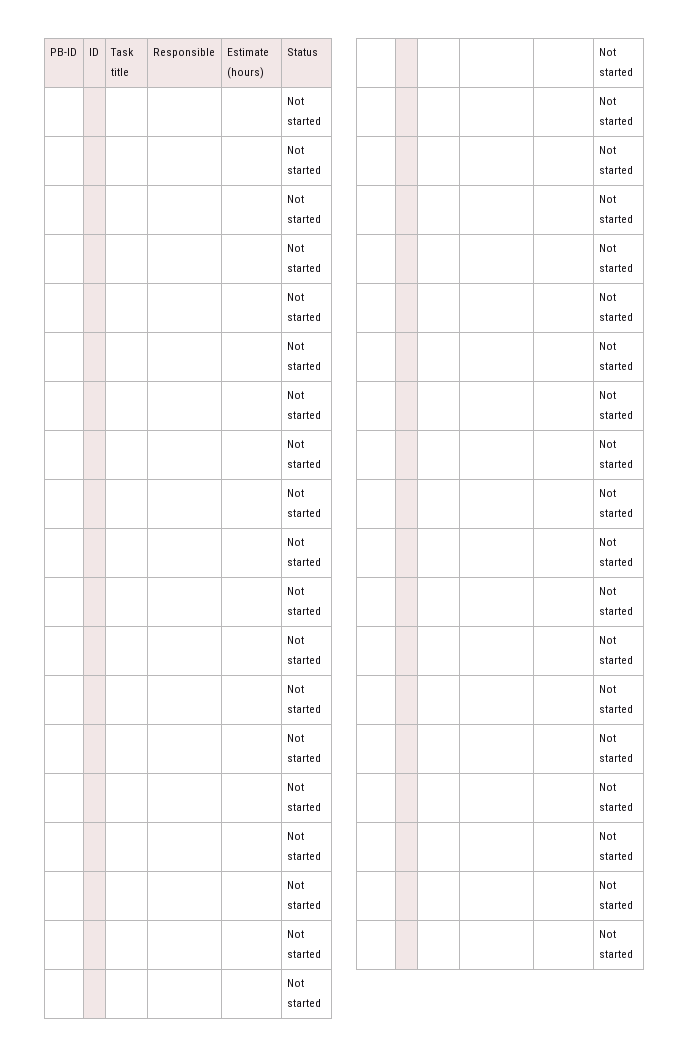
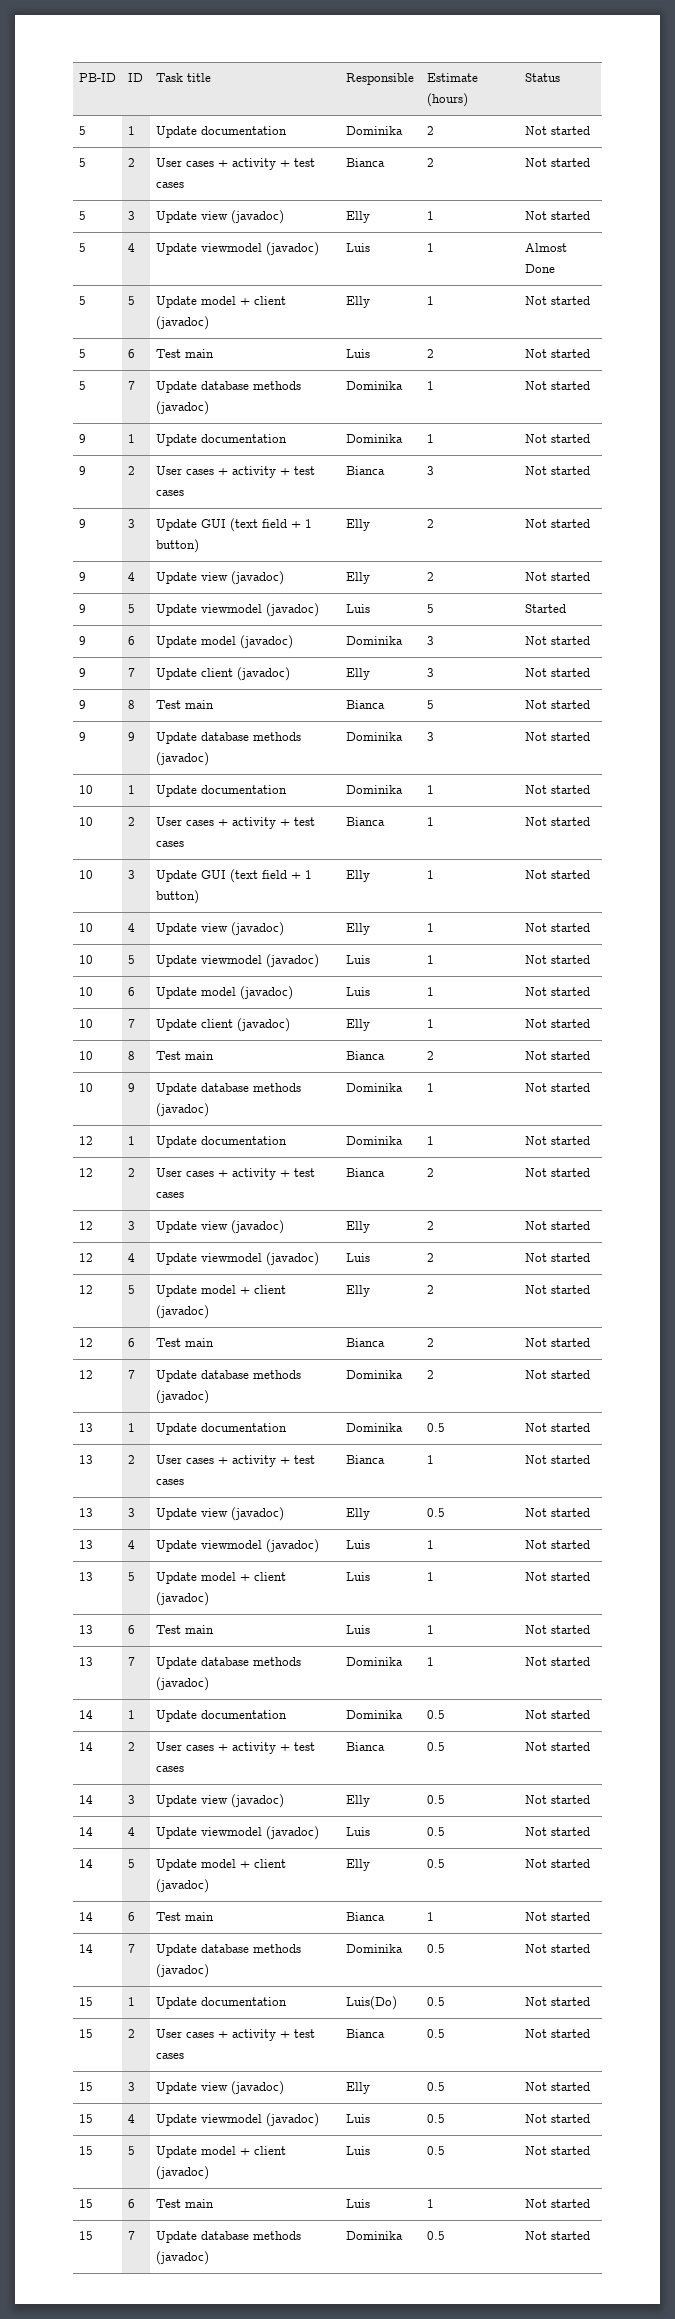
[286,97,304,105] [286,117,321,125] [286,146,304,154] [286,166,321,174] [286,195,304,203] [286,215,321,223] [286,244,304,252] [286,264,321,272] [286,293,304,301] [286,313,321,321] [286,342,304,350] [286,362,321,370] [286,391,304,399] [286,411,321,419] [286,440,304,448] [286,460,321,468] [286,489,304,497] [286,509,321,517] [286,538,304,546] [286,558,321,566] [286,587,304,595] [286,607,321,615] [286,636,304,644] [286,656,321,664] [286,685,304,693] [286,705,321,713] [286,734,304,742] [286,754,321,762] [286,783,304,791] [286,803,321,811] [286,832,304,840] [286,852,321,860] [286,881,304,889] [286,901,321,909] [286,930,304,938] [286,950,321,958] [286,979,304,987] [286,999,321,1007] [598,48,616,56] [598,68,633,76] [598,97,616,105] [598,117,633,125] [598,146,616,154] [598,166,633,174] [598,195,616,203] [598,215,633,223] [598,244,616,252] [598,264,633,272] [598,293,616,301] [598,313,633,321] [598,342,616,350] [598,362,633,370] [598,391,616,399] [598,411,633,419] [598,440,616,448] [598,460,633,468] [598,489,616,497] [598,509,633,517] [598,538,616,546] [598,558,633,566] [598,587,616,595] [598,607,633,615] [598,636,616,644] [598,656,633,664] [598,685,616,693] [598,705,633,713] [598,734,616,742] [598,754,633,762] [598,783,616,791] [598,803,633,811] [598,832,616,840] [598,852,633,860] [598,881,616,889] [598,901,633,909] | | | | | Not started // | | | | | Not started // | | | | | Not started // | | | | | Not started // | | | | | Not started // | | | | | Not started // | | | | | Not started // | | | | | Not started // | | | | | Not started // | | | | | Not started // | | | | | Not started // | | | | | Not started // | | | | | Not started // | | | | | Not started // | | | | | Not started // | | | | | Not started // | | | | | Not started // | | | | | Not started // | | | | | Not started // | | | | | Not started // | | | | | Not started // | | | | | Not started // | | | | | Not started // | | | | | Not started // | | | | | Not started // | | | | | Not started // | | | | | Not started // | | | | | Not started // | | | | | Not started // | | | | | Not started // | | | | | Not started // | | | | | Not started // | | | | | Not started // | | | | | Not started // | | | | | Not started // | | | | | Not started // | | | | | Not started // | | | | -> [78,126,86,135] [127,126,135,135] [155,126,287,138] [345,126,403,135] [426,126,434,135] [524,126,590,135] [78,158,86,167] [127,158,135,167] [155,158,315,170] [155,182,184,188] [345,158,385,167] [426,158,434,167] [524,158,590,167] [78,211,86,220] [127,211,135,220] [155,210,284,224] [345,211,370,223] [426,211,434,220] [524,211,590,220] [78,243,86,252] [127,243,135,252] [155,242,319,256] [345,243,370,252] [426,243,434,252] [524,243,567,252] [524,264,555,273] [78,296,86,305] [127,296,135,305] [155,296,286,308] [155,316,209,330] [345,296,370,308] [426,296,434,305] [524,296,590,305] [78,349,86,358] [127,349,135,358] [155,349,214,358] [345,349,370,358] [426,349,434,358] [524,349,590,358] [78,381,86,390] [127,381,135,390] [155,381,301,393] [155,401,209,415] [345,381,403,390] [426,381,434,390] [524,381,590,390] [78,434,86,443] [127,434,135,443] [155,434,287,446] [345,434,403,443] [426,434,434,443] [524,434,590,443] [78,466,86,475] [127,466,135,475] [155,466,315,478] [155,490,184,496] [345,466,385,475] [426,466,434,475] [524,466,590,475] [78,519,86,528] [127,519,135,528] [155,518,312,532] [155,539,199,553] [345,519,370,531] [426,519,434,528] [524,519,590,528] [78,572,86,581] [127,572,135,581] [155,571,284,585] [345,572,370,584] [426,572,434,581] [524,572,590,581] [78,604,86,613] [127,604,135,613] [155,603,319,617] [345,604,370,613] [426,604,434,613] [524,604,566,613] [78,636,86,645] [127,636,135,645] [155,635,293,649] [345,636,403,645] [426,636,434,645] [524,636,590,645] [78,668,86,677] [127,668,135,677] [155,667,290,681] [345,668,370,680] [426,668,434,677] [524,668,590,677] [78,700,86,709] [127,700,135,709] [155,700,214,709] [345,700,385,709] [426,700,434,709] [524,700,590,709] [78,732,86,741] [127,732,135,741] [155,732,301,744] [155,752,209,766] [345,732,403,741] [426,732,434,741] [524,732,590,741] [78,785,93,794] [127,785,135,794] [155,785,287,797] [345,785,403,794] [426,785,434,794] [524,785,590,794] [78,817,93,826] [127,817,135,826] [155,817,315,829] [155,841,184,847] [345,817,385,826] [426,817,434,826] [524,817,590,826] [78,870,93,879] [127,870,135,879] [155,869,312,883] [155,890,199,904] [345,870,370,882] [426,870,434,879] [524,870,590,879] [78,923,93,932] [127,923,135,932] [155,922,284,936] [345,923,370,935] [426,923,434,932] [524,923,590,932] [78,955,93,964] [127,955,135,964] [155,954,319,968] [345,955,370,964] [426,955,434,964] [524,955,590,964] [78,987,93,996] [127,987,135,996] [155,986,293,1000] [345,987,370,996] [426,987,434,996] [524,987,590,996] [78,1019,93,1028] [127,1019,135,1028] [155,1018,290,1032] [345,1019,370,1031] [426,1019,434,1028] [524,1019,590,1028] [78,1051,93,1060] [127,1051,135,1060] [155,1051,214,1060] [345,1051,385,1060] [426,1051,434,1060] [524,1051,590,1060] [78,1083,93,1092] [127,1083,135,1092] [155,1083,301,1095] [155,1103,209,1117] [345,1083,403,1092] [426,1083,434,1092] [524,1083,590,1092] [78,1136,93,1145] [127,1136,135,1145] [155,1136,287,1148] [345,1136,403,1145] [426,1136,434,1145] [524,1136,590,1145] [78,1168,93,1177] [127,1168,135,1177] [155,1168,315,1180] [155,1192,184,1198] [345,1168,385,1177] [426,1168,434,1177] [524,1168,590,1177] [78,1221,93,1230] [127,1221,135,1230] [155,1220,284,1234] [345,1221,370,1233] [426,1221,434,1230] [524,1221,590,1230] [78,1253,93,1262] [127,1253,135,1262] [155,1252,319,1266] [345,1253,370,1262] [426,1253,434,1262] [524,1253,590,1262] [78,1285,93,1294] [127,1285,135,1294] [155,1285,286,1297] [155,1305,209,1319] [345,1285,370,1297] [426,1285,434,1294] [524,1285,590,1294] [78,1338,93,1347] [127,1338,135,1347] [155,1338,214,1347] [345,1338,385,1347] [426,1338,434,1347] [524,1338,590,1347] [78,1370,93,1379] [127,1370,135,1379] [155,1370,301,1382] [155,1390,209,1404] [345,1370,403,1379] [426,1370,434,1379] [524,1370,590,1379] [78,1423,93,1432] [127,1423,135,1432] [155,1423,287,1435] [345,1423,403,1432] [426,1423,445,1432] [524,1423,590,1432] [78,1455,93,1464] [127,1455,135,1464] [155,1455,315,1467] [155,1479,184,1485] [345,1455,385,1464] [426,1455,434,1464] [524,1455,590,1464] [78,1508,93,1517] [127,1508,135,1517] [155,1507,284,1521] [345,1508,370,1520] [426,1508,445,1517] [524,1508,590,1517] [78,1540,93,1549] [127,1540,135,1549] [155,1539,319,1553] [345,1540,370,1549] [426,1540,434,1549] [524,1540,590,1549] [78,1572,93,1581] [127,1572,135,1581] [155,1572,286,1584] [155,1592,209,1606] [345,1572,370,1581] [426,1572,434,1581] [524,1572,590,1581] [78,1625,93,1634] [127,1625,135,1634] [155,1625,214,1634] [345,1625,370,1634] [426,1625,434,1634] [524,1625,590,1634] [78,1657,93,1666] [127,1657,135,1666] [155,1657,301,1669] [155,1677,209,1691] [345,1657,403,1666] [426,1657,434,1666] [524,1657,590,1666] [78,1710,93,1719] [127,1710,135,1719] [155,1710,287,1722] [345,1710,403,1719] [426,1710,445,1719] [524,1710,590,1719] [78,1742,93,1751] [127,1742,135,1751] [155,1742,315,1754] [155,1766,184,1772] [345,1742,385,1751] [426,1742,445,1751] [524,1742,590,1751] [78,1795,93,1804] [127,1795,135,1804] [155,1794,284,1808] [345,1795,370,1807] [426,1795,445,1804] [524,1795,590,1804] [78,1827,93,1836] [127,1827,135,1836] [155,1826,319,1840] [345,1827,370,1836] [426,1827,445,1836] [524,1827,590,1836] [78,1859,93,1868] [127,1859,135,1868] [155,1859,286,1871] [155,1879,209,1893] [345,1859,370,1871] [426,1859,445,1868] [524,1859,590,1868] [78,1912,93,1921] [127,1912,135,1921] [155,1912,214,1921] [345,1912,385,1921] [426,1912,434,1921] [524,1912,590,1921] [78,1944,93,1953] [127,1944,135,1953] [155,1944,301,1956] [155,1964,209,1978] [345,1944,403,1953] [426,1944,445,1953] [524,1944,590,1953] [78,1997,93,2006] [127,1997,135,2006] [155,1997,287,2009] [345,1996,397,2010] [426,1997,445,2006] [524,1997,590,2006] [78,2029,93,2038] [127,2029,135,2038] [155,2029,315,2041] [155,2053,184,2059] [345,2029,385,2038] [426,2029,445,2038] [524,2029,590,2038] [78,2082,93,2091] [127,2082,135,2091] [155,2081,284,2095] [345,2082,370,2094] [426,2082,445,2091] [524,2082,590,2091] [78,2114,93,2123] [127,2114,135,2123] [155,2113,319,2127] [345,2114,370,2123] [426,2114,445,2123] [524,2114,590,2123] [78,2146,93,2155] [127,2146,135,2155] [155,2146,286,2158] [155,2166,209,2180] [345,2146,370,2155] [426,2146,445,2155] [524,2146,590,2155] [78,2199,93,2208] [127,2199,135,2208] [155,2199,214,2208] [345,2199,370,2208] [426,2199,434,2208] [524,2199,590,2208] [78,2231,93,2240] [127,2231,135,2240] [155,2231,301,2243] [155,2251,209,2265] [345,2231,403,2240] [426,2231,445,2240] 5 | 1 | Update documentation | Dominika | 2 | Not started // 5 | 2 | User cases + activity + test cases | Bianca | 2 | Not started // 5 | 3 | Update view (javadoc) | Elly | 1 | Not started // 5 | 4 | Update viewmodel (javadoc) | Luis | 1 | Almost Done // 5 | 5 | Update model + client (javadoc) | Elly | 1 | Not started // 5 | 6 | Test main | Luis | 2 | Not started // 5 | 7 | Update database methods (javadoc) | Dominika | 1 | Not started // 9 | 1 | Update documentation | Dominika | 1 | Not started // 9 | 2 | User cases + activity + test cases | Bianca | 3 | Not started // 9 | 3 | Update GUI (text field + 1 button) | Elly | 2 | Not started // 9 | 4 | Update view (javadoc) | Elly | 2 | Not started // 9 | 5 | Update viewmodel (javadoc) | Luis | 5 | Started // 9 | 6 | Update model (javadoc) | Dominika | 3 | Not started // 9 | 7 | Update client (javadoc) | Elly | 3 | Not started // 9 | 8 | Test main | Bianca | 5 | Not started // 9 | 9 | Update database methods (javadoc) | Dominika | 3 | Not started // 10 | 1 | Update documentation | Dominika | 1 | Not started // 10 | 2 | User cases + activity + test cases | Bianca | 1 | Not started // 10 | 3 | Update GUI (text field + 1 button) | Elly | 1 | Not started // 10 | 4 | Update view (javadoc) | Elly | 1 | Not started // 10 | 5 | Update viewmodel (javadoc) | Luis | 1 | Not started // 10 | 6 | Update model (javadoc) | Luis | 1 | Not started // 10 | 7 | Update client (javadoc) | Elly | 1 | Not started // 10 | 8 | Test main | Bianca | 2 | Not started // 10 | 9 | Update database methods (javadoc) | Dominika | 1 | Not started // 12 | 1 | Update documentation | Dominika | 1 | Not started // 12 | 2 | User cases + activity + test cases | Bianca | 2 | Not started // 12 | 3 | Update view (javadoc) | Elly | 2 | Not started // 12 | 4 | Update viewmodel (javadoc) | Luis | 2 | Not started // 12 | 5 | Update model + client (javadoc) | Elly | 2 | Not started // 12 | 6 | Test main | Bianca | 2 | Not started // 12 | 7 | Update database methods (javadoc) | Dominika | 2 | Not started // 13 | 1 | Update documentation | Dominika | 0.5 | Not started // 13 | 2 | User cases + activity + test cases | Bianca | 1 | Not started // 13 | 3 | Update view (javadoc) | Elly | 0.5 | Not started // 13 | 4 | Update viewmodel (javadoc) | Luis | 1 | Not started // 13 | 5 | Update model + client (javadoc) | Luis | 1 | Not started // 13 | 6 | Test main | Luis | 1 | Not started // 13 | 7 | Update database methods (javadoc) | Dominika | 1 | Not started // 14 | 1 | Update documentation | Dominika | 0.5 | Not started // 14 | 2 | User cases + activity + test cases | Bianca | 0.5 | Not started // 14 | 3 | Update view (javadoc) | Elly | 0.5 | Not started // 14 | 4 | Update viewmodel (javadoc) | Luis | 0.5 | Not started // 14 | 5 | Update model + client (javadoc) | Elly | 0.5 | Not started // 14 | 6 | Test main | Bianca | 1 | Not started // 14 | 7 | Update database methods (javadoc) | Dominika | 0.5 | Not started // 15 | 1 | Update documentation | Luis(Do) | 0.5 | Not started // 15 | 2 | User cases + activity + test cases | Bianca | 0.5 | Not started // 15 | 3 | Update view (javadoc) | Elly | 0.5 | Not started // 15 | 4 | Update viewmodel (javadoc) | Luis | 0.5 | Not started // 15 | 5 | Update model + client (javadoc) | Luis | 0.5 | Not started // 15 | 6 | Test main | Luis | 1 | Not started // 15 | 7 | Update database methods (javadoc) | Dominika | 0.5

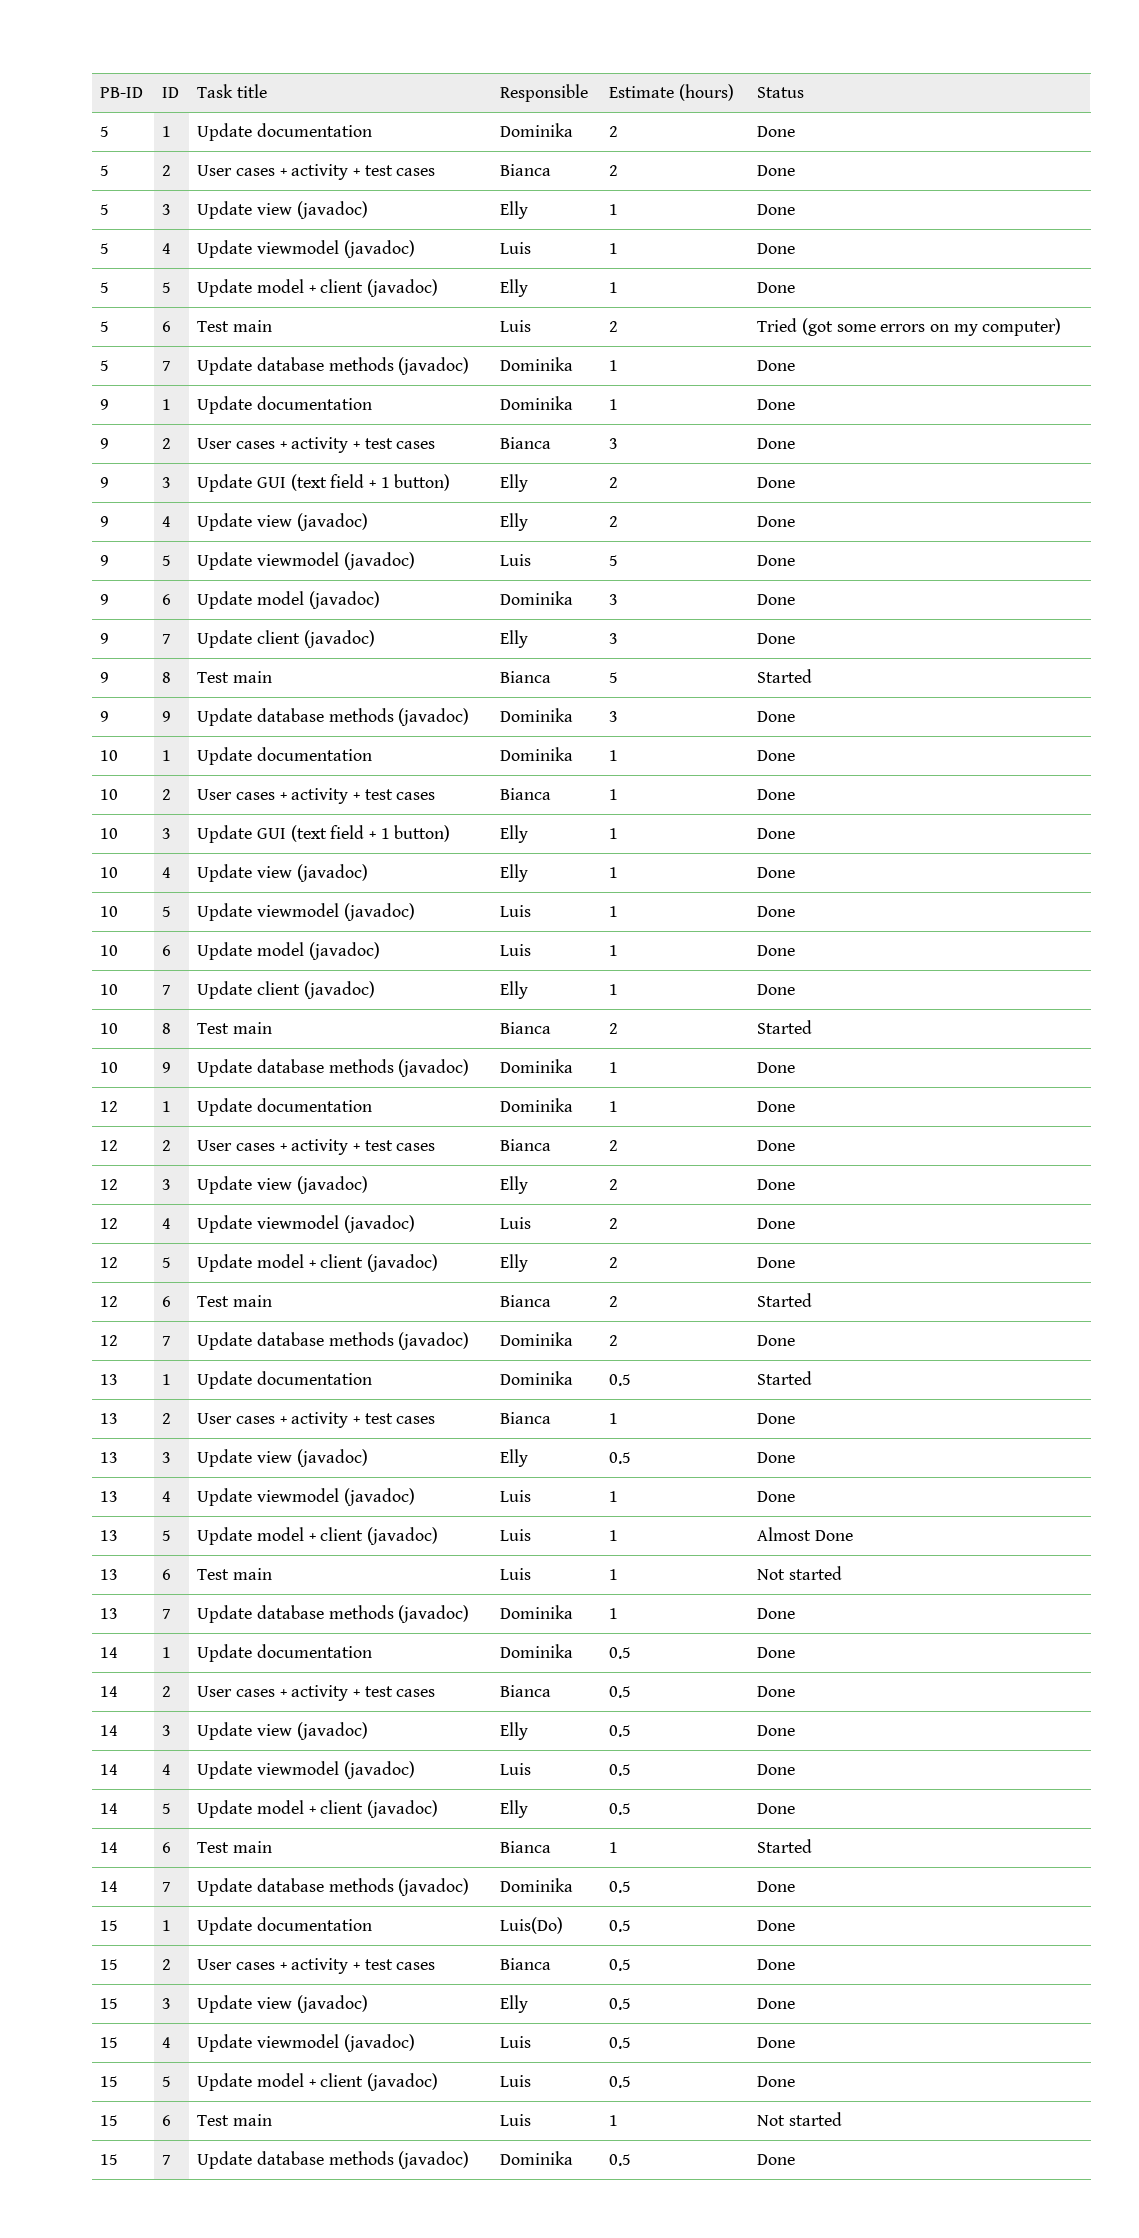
[524,126,590,135] Not started -> [757,126,796,137] Done
[524,158,590,167] Not started -> [757,165,796,176] Done
[524,211,590,220] Not started -> [757,204,796,215] Done
[524,243,567,252] Almost -> (619, 248) none
[524,296,590,305] Not started -> [757,282,796,293] Done
[524,349,590,358] Not started -> [757,318,1062,336] Tried (got some errors on my computer)
[524,381,590,390] Not started -> [757,360,796,371] Done
[524,434,590,443] Not started -> [757,399,796,410] Done
[524,466,590,475] Not started -> [757,438,796,449] Done
[524,519,590,528] Not started -> [757,477,796,488] Done
[524,572,590,581] Not started -> [757,516,796,527] Done
[524,604,566,613] Started -> [757,555,796,566] Done
[524,636,590,645] Not started -> [757,594,796,605] Done
[524,668,590,677] Not started -> [757,633,796,644] Done
[524,700,590,709] Not started -> [757,669,813,683] Started
[524,732,590,741] Not started -> [757,711,796,722] Done
[524,785,590,794] Not started -> [757,750,796,761] Done
[524,817,590,826] Not started -> [757,789,796,800] Done
[524,870,590,879] Not started -> [757,828,796,839] Done
[524,923,590,932] Not started -> [757,867,796,878] Done
[524,955,590,964] Not started -> [757,906,796,917] Done
[524,987,590,996] Not started -> [757,945,796,956] Done
[524,1019,590,1028] Not started -> [757,984,796,995] Done
[524,1051,590,1060] Not started -> [757,1020,813,1034] Started
[524,1083,590,1092] Not started -> [757,1062,796,1073] Done
[524,1136,590,1145] Not started -> [757,1101,796,1112] Done
[524,1168,590,1177] Not started -> [757,1140,796,1151] Done
[524,1221,590,1230] Not started -> [757,1179,796,1190] Done
[524,1253,590,1262] Not started -> [757,1218,796,1229] Done
[524,1285,590,1294] Not started -> [757,1257,796,1268] Done
[524,1338,590,1347] Not started -> [757,1293,813,1307] Started
[524,1370,590,1379] Not started -> [757,1335,796,1346] Done
[524,1423,590,1432] Not started -> [757,1371,813,1385] Started
[524,1455,590,1464] Not started -> [757,1413,796,1424] Done
[524,1508,590,1517] Not started -> [757,1452,796,1463] Done
[524,1540,590,1549] Not started -> [757,1491,796,1502] Done
[524,1572,590,1581] Not started -> [757,1527,853,1541] Almost Done
[524,1657,590,1666] Not started -> [757,1608,796,1619] Done
[524,1710,590,1719] Not started -> [757,1647,796,1658] Done
[524,1742,590,1751] Not started -> [757,1686,796,1697] Done
[524,1795,590,1804] Not started -> [757,1725,796,1736] Done
[524,1827,590,1836] Not started -> [757,1764,796,1775] Done
[524,1859,590,1868] Not started -> [757,1803,796,1814] Done
[524,1912,590,1921] Not started -> [757,1839,813,1853] Started
[524,1944,590,1953] Not started -> [757,1881,796,1892] Done
[524,1997,590,2006] Not started -> [757,1920,796,1931] Done
[524,2029,590,2038] Not started -> [757,1959,796,1970] Done
[524,2082,590,2091] Not started -> [757,1998,796,2009] Done
[524,2114,590,2123] Not started -> [757,2037,796,2048] Done
[524,2146,590,2155] Not started -> [757,2076,796,2087] Done
[524,2231,590,2240] Not started -> [757,2154,796,2165] Done

